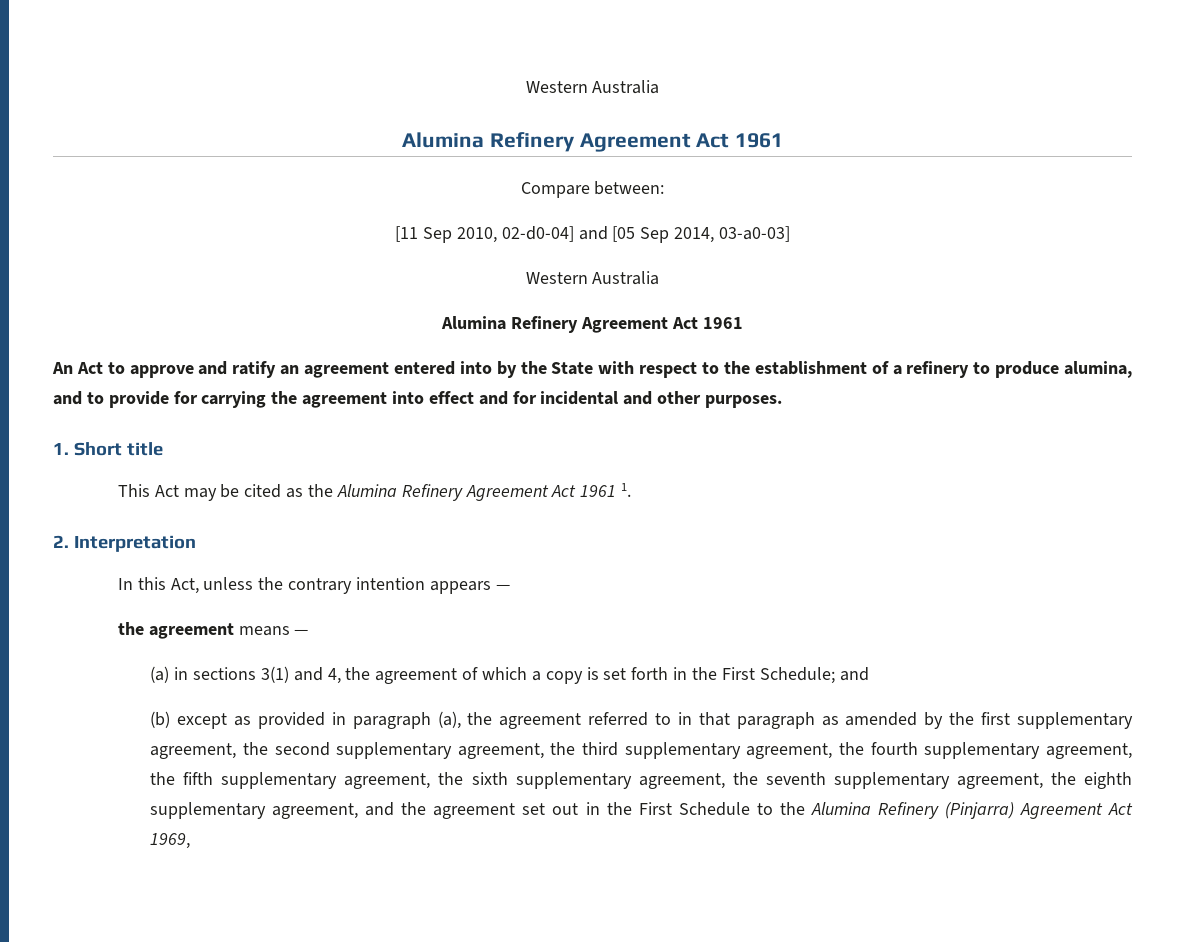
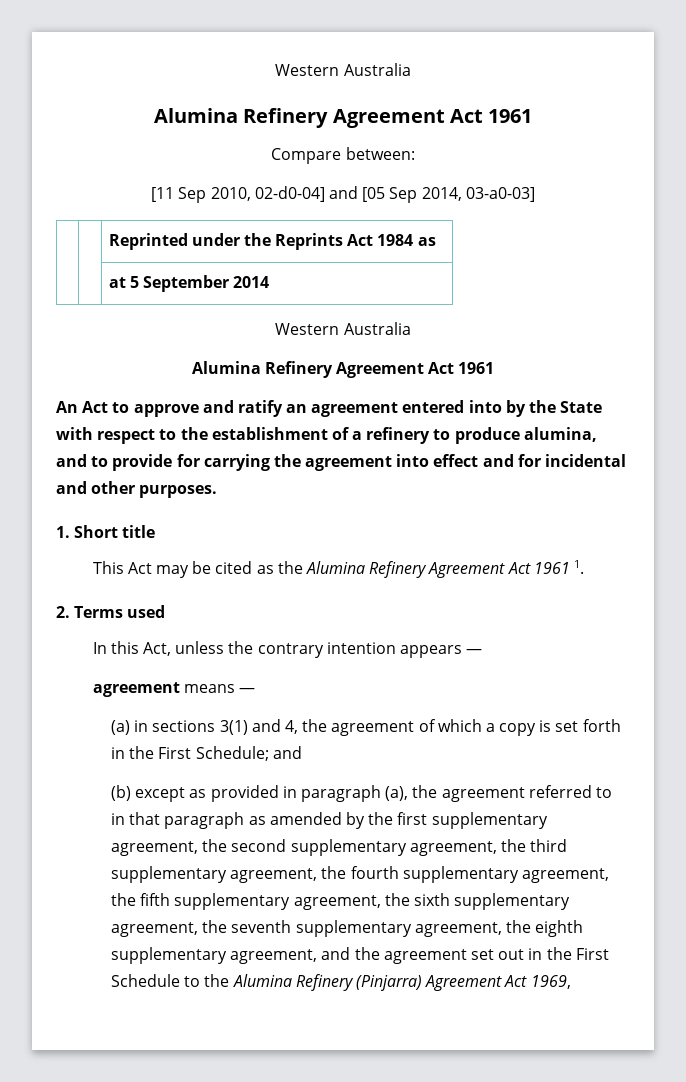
(790, 234) none -> [108,233,436,250] [108,275,270,292] // | | Reprinted under the Reprints Act 1984 as // | | at 5 September 2014
[73,535,196,552] Interpretation -> [74,605,166,618] Terms used
[117,622,144,635] the -> (483, 651) none

